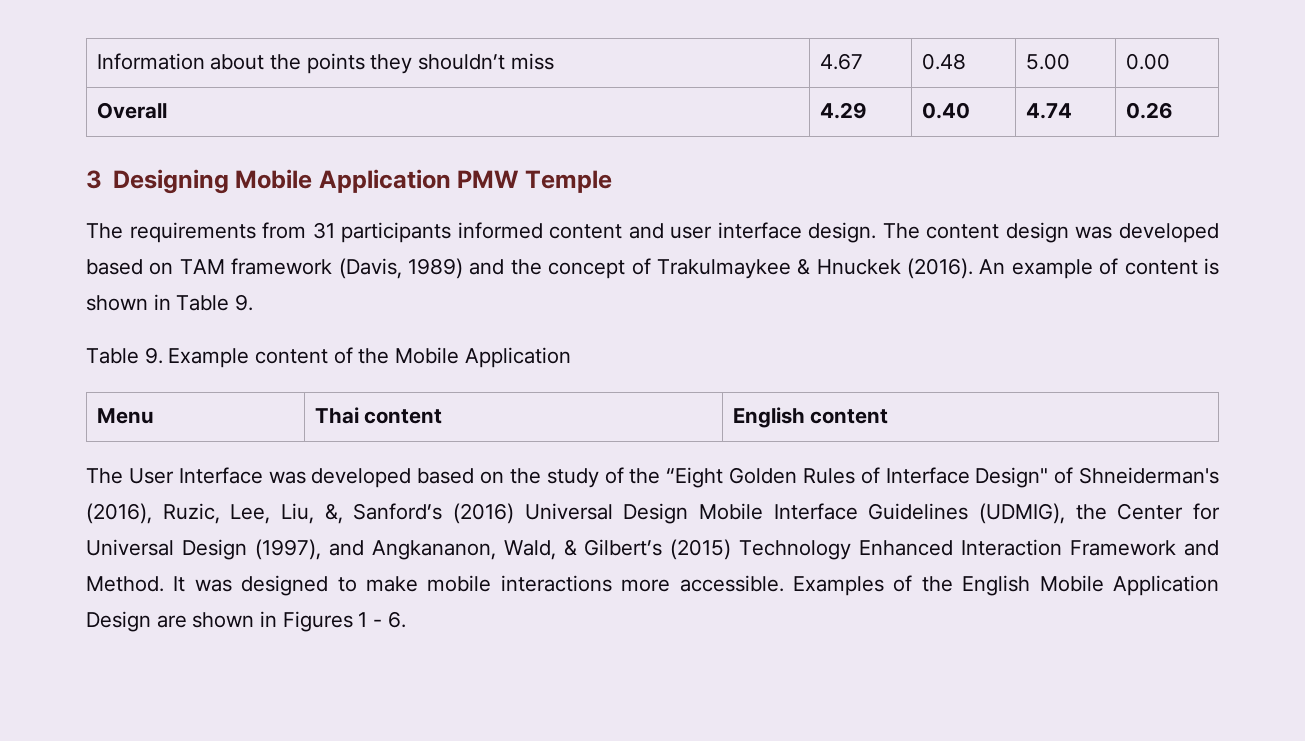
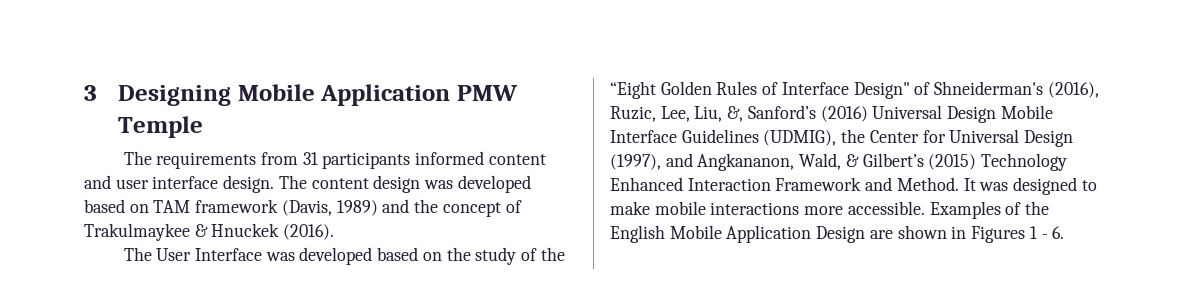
[96,53,554,74] [819,53,863,70] [921,53,966,70] [1025,53,1070,70] [1125,53,1170,70] [96,102,167,119] [819,102,867,119] [921,102,970,119] [1025,103,1072,119] [1125,102,1173,119] Information about the points they shouldn’t miss | 4.67 | 0.48 | 5.00 | 0.00 // Overall | 4.29 | 0.40 | 4.74 | 0.26 // -> (84, 93) none
[979,258,1220,279] [86,294,254,311] [86,347,571,368] [96,408,154,424] [314,407,443,424] [732,407,889,428] An example of content is shown in Table 9. // Table 9. Example content of the Mobile Application // Menu | Thai content | English content -> (335, 232) none

